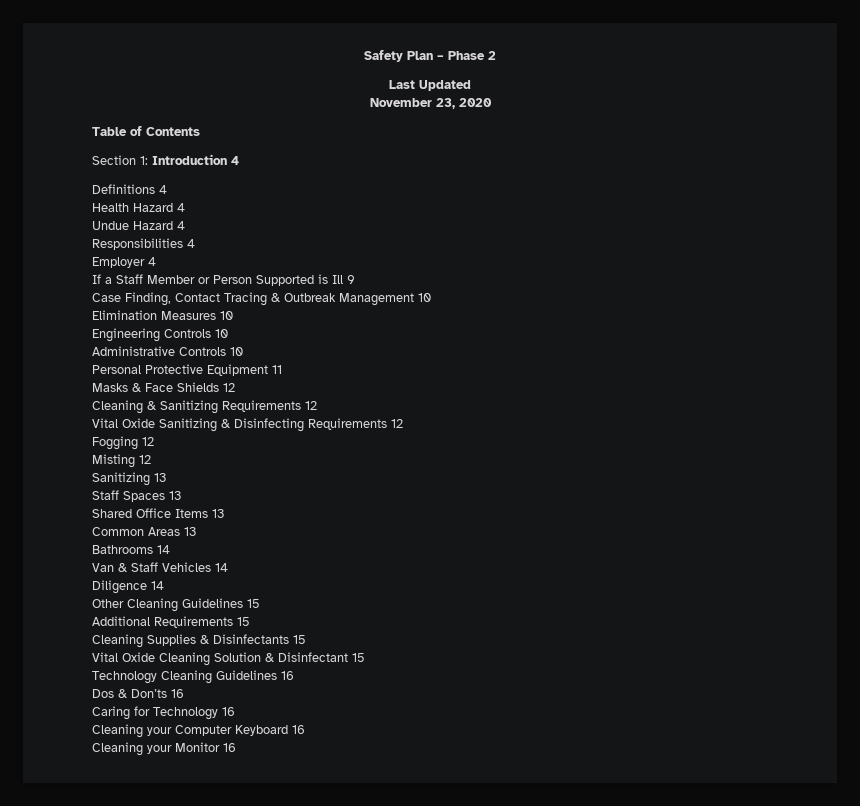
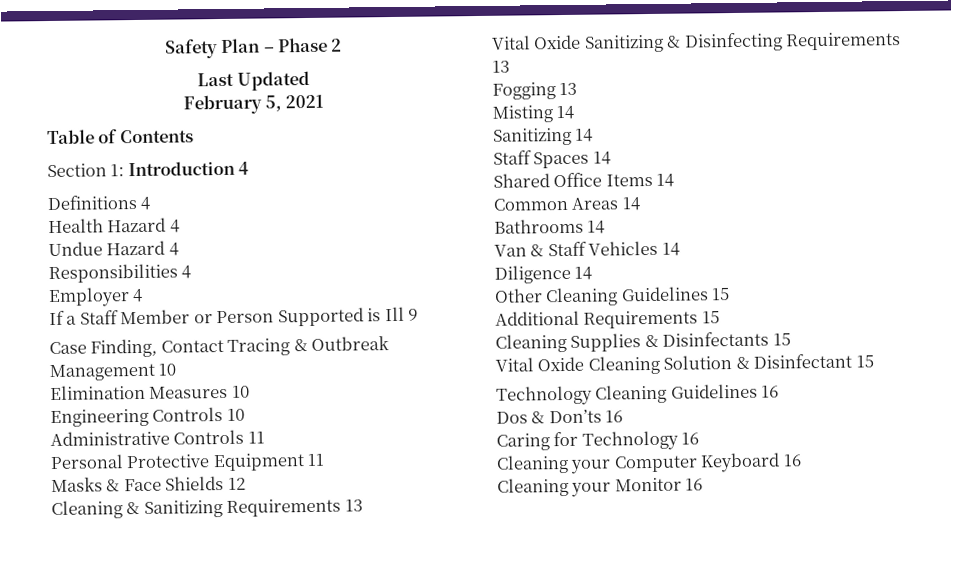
[369,98,492,109] November 23, 2020 -> [182,94,325,115] February 5, 2021
[230,347,243,356] 10 -> [247,431,265,444] 11
[305,401,317,410] 12 -> [344,499,363,512] 13
[391,419,403,428] 12 -> [492,60,510,73] 13
[142,437,154,446] 12 -> [559,82,578,96] 13
[139,455,151,464] [92,472,166,486] 12 // Sanitizing 13 -> [556,105,575,120] [493,127,594,146] 14 // Sanitizing 14
[169,491,181,500] 13 -> [592,151,611,165] 14
[212,509,224,518] 13 -> [656,173,675,187] 14
[184,527,196,536] 13 -> [621,197,641,211] 14

